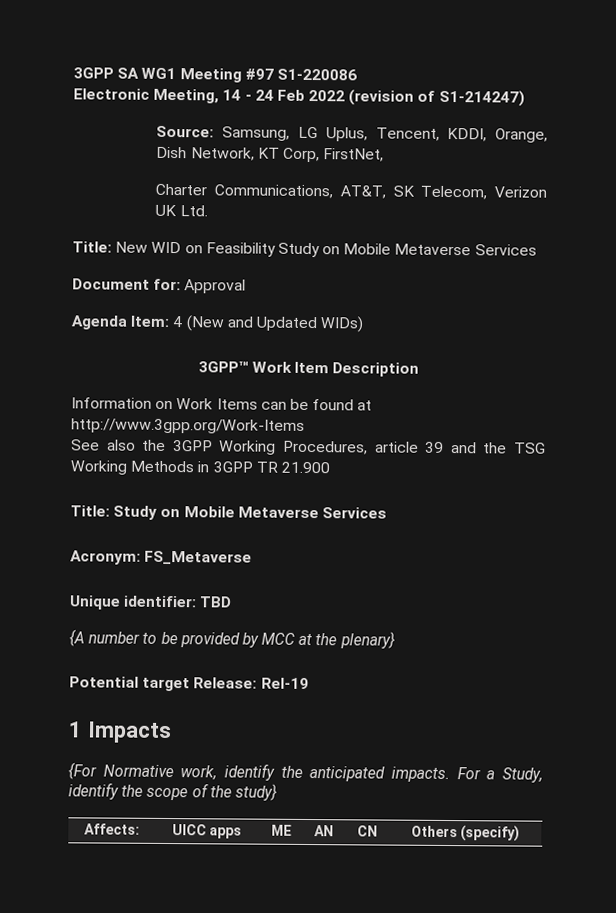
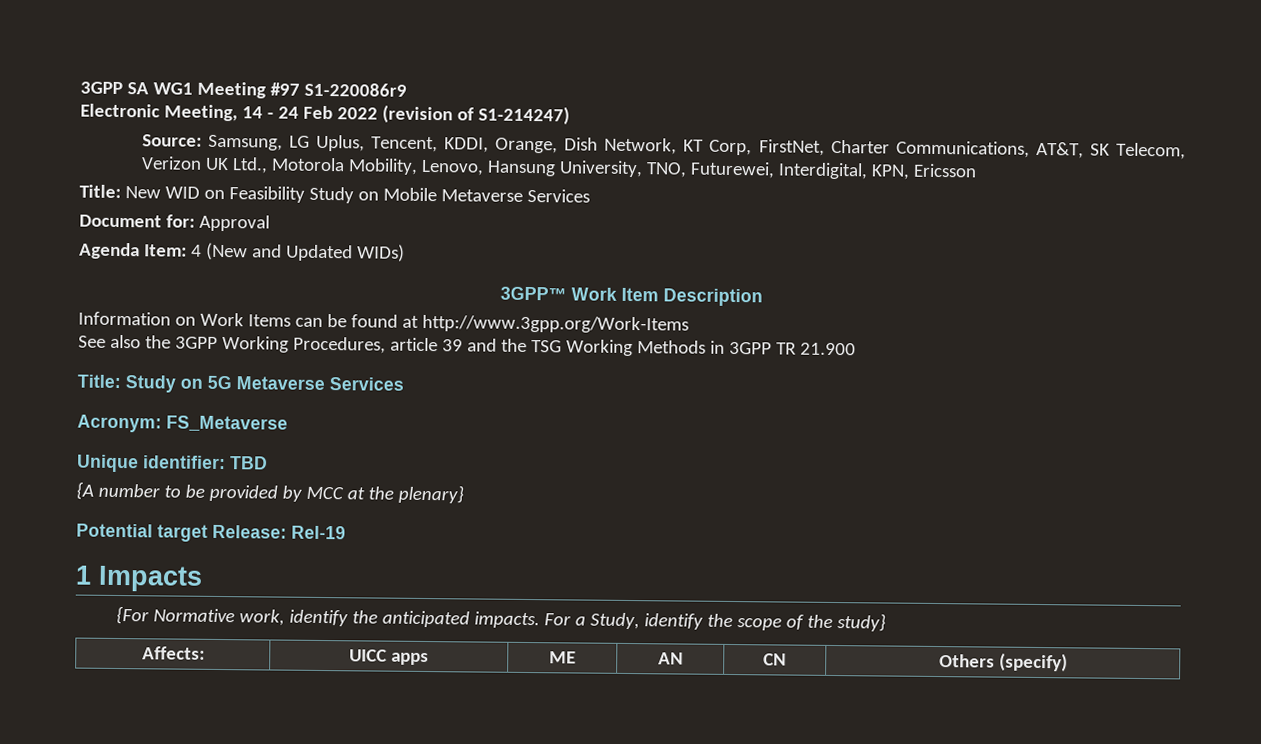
[276,68,357,81] S1-220086 -> [303,82,407,97] S1-220086r9
(385, 155) // -> (825, 147) none
[179,205,208,217] Ltd. -> [231,157,977,180] Ltd., Motorola Mobility, Lenovo, Hansung University, TNO, Futurewei, Interdigital, KPN, Ericsson
[183,506,235,518] Mobile -> [207,375,232,390] 5G

